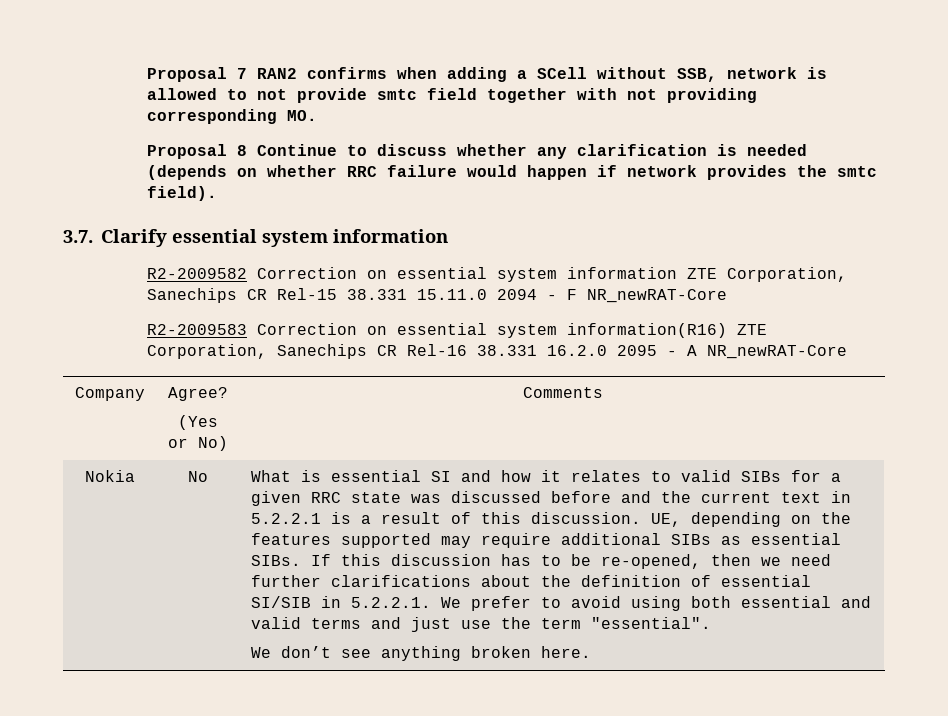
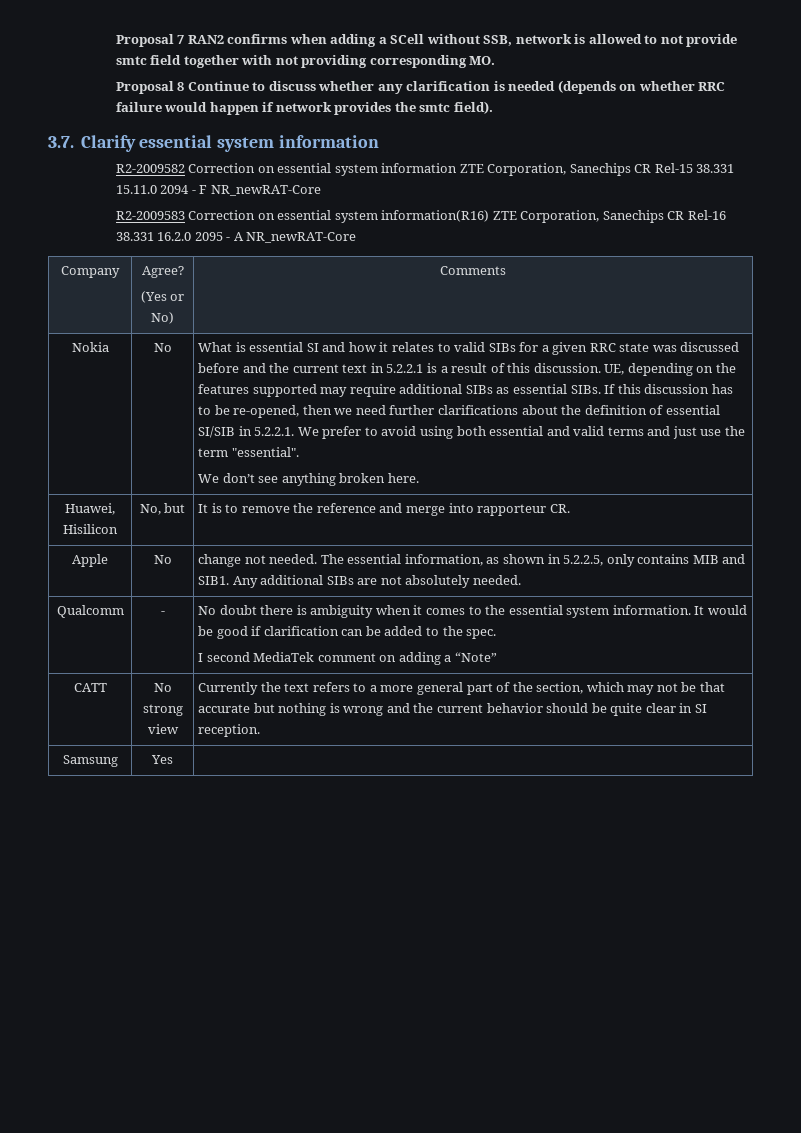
(591, 652) none -> [65,503,115,515] [63,524,118,534] [139,503,186,515] [198,503,570,516] [72,554,108,567] [153,555,172,564] [198,554,746,567] [198,575,521,588] [56,605,124,618] [160,611,165,615] [198,605,747,618] [198,626,497,639] [198,652,497,665] [73,683,107,692] [153,683,172,692] [142,704,183,716] [147,724,179,734] [198,682,725,695] [198,703,707,716] [198,724,261,737] [62,755,118,767] [151,755,173,764] // Huawei, Hisilicon | No, but | It is to remove the reference and merge into rapporteur CR. // Apple | No | change not needed. The essential information, as shown in 5.2.2.5, only contains MIB and SIB1. Any additional SIBs are not absolutely needed. // Qualcomm | - | No doubt there is ambiguity when it comes to the essential system information. It would be good if clarification can be added to the spec. // I second MediaTek comment on adding a “Note” // CATT | No strong view | Currently the text refers to a more general part of the section, which may not be that accurate but nothing is wrong and the current behavior should be quite clear in SI reception. // Samsung | Yes |

